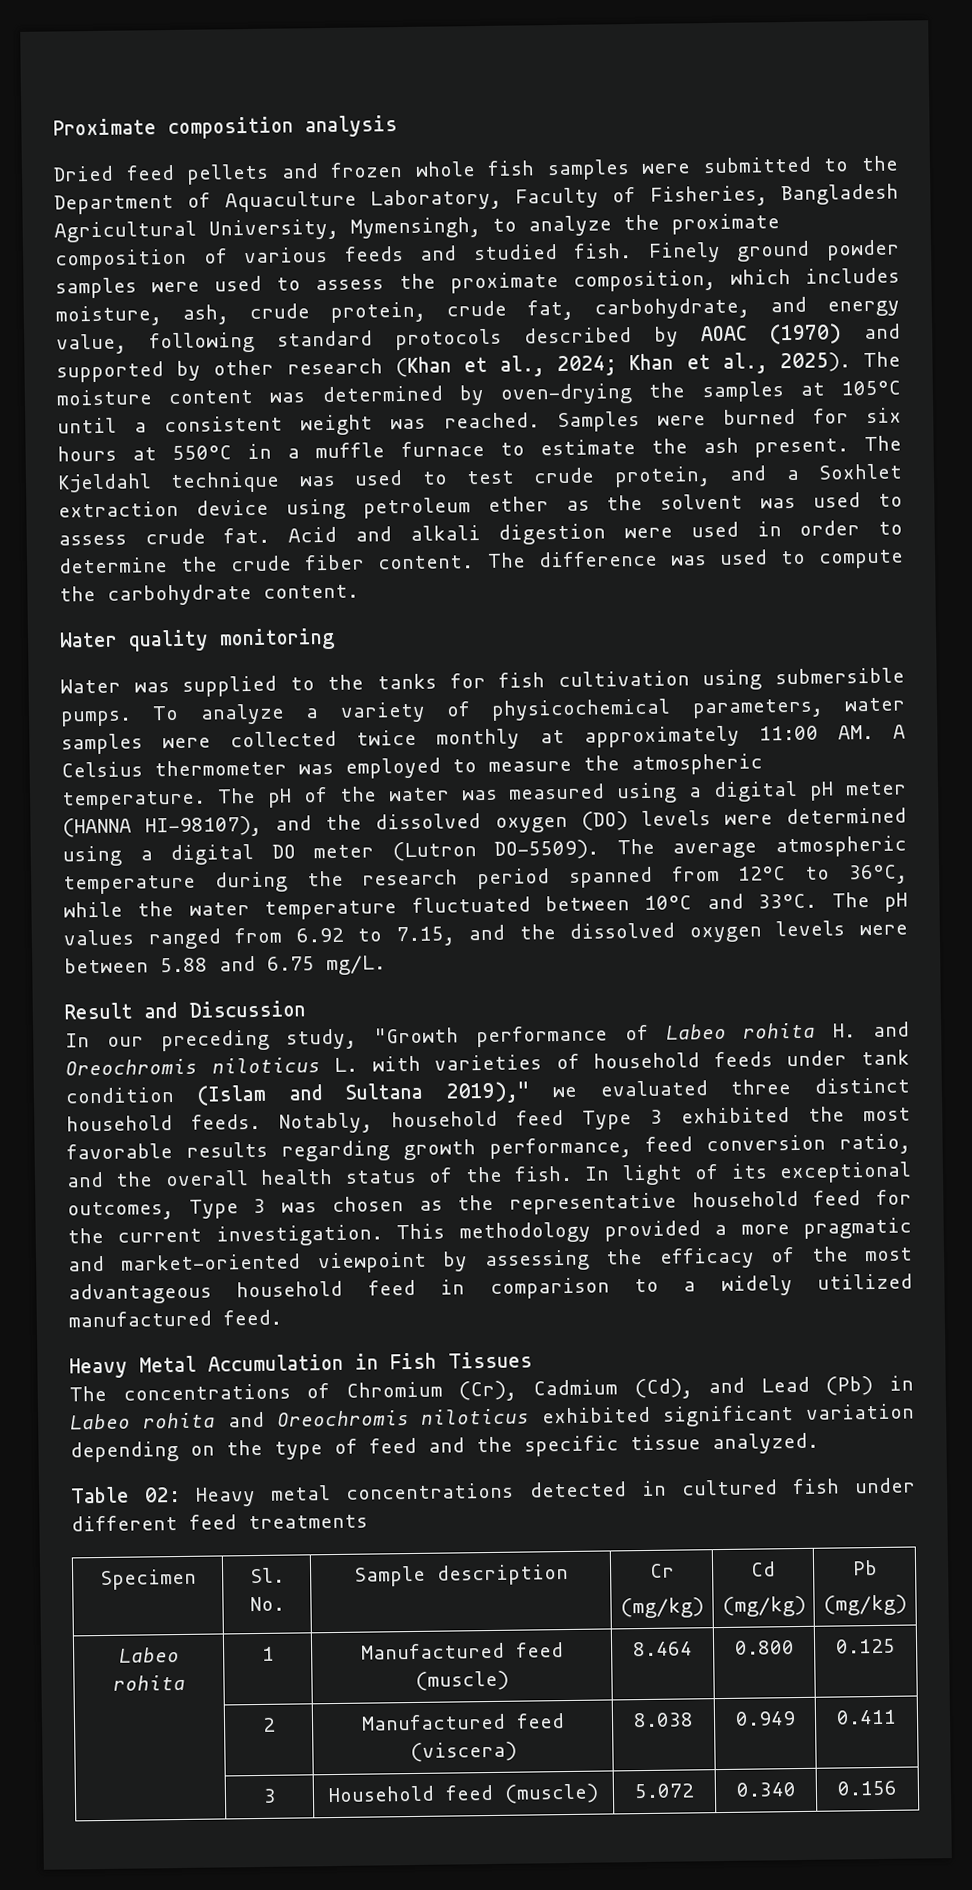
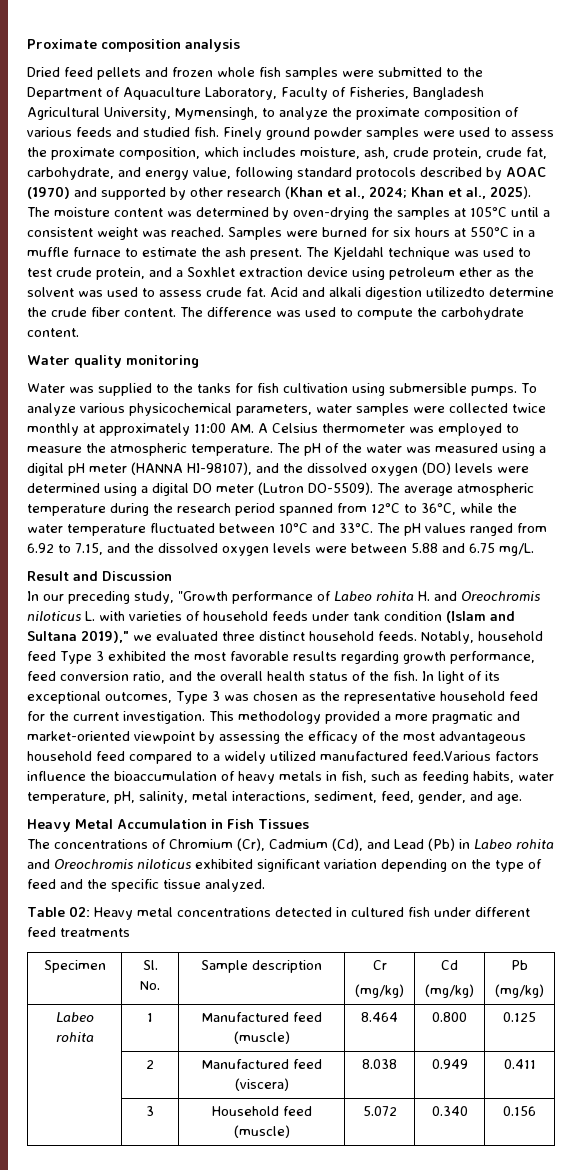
[624,520,904,539] were used in order to -> [426,287,485,297] utilizedto
[305,701,471,723] a variety of -> [80,403,125,413] various
[440,1277,610,1299] in comparison -> [129,751,192,764] compared
[223,1309,282,1326] feed. -> [412,751,539,761] [27,771,554,784] [27,791,522,804] feed.Various factors influence the bioaccumulation of heavy metals in fish, such as feeding habits, water temperature, pH, salinity, metal interactions, sediment, feed, gender, and age.

